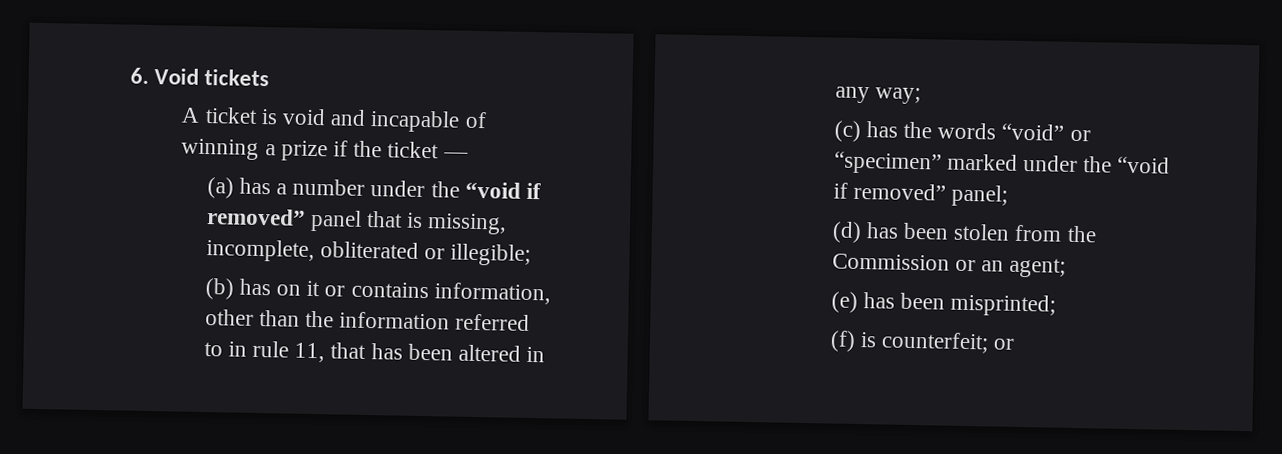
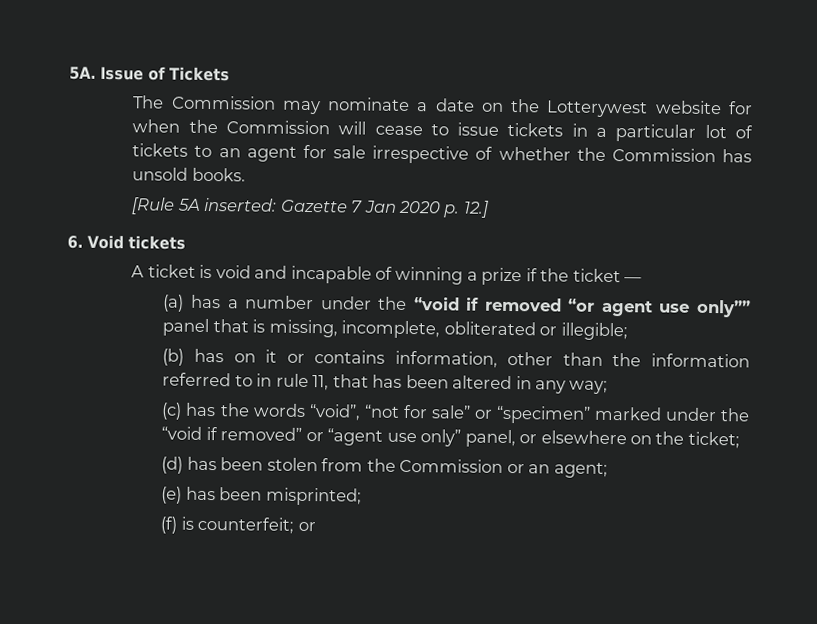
(130, 75) none -> [69,66,230,82] [133,95,754,118] [132,119,753,142] [132,143,752,164] [132,167,246,182] [131,197,489,218] 5A. Issue of Tickets // The Commission may nominate a date on the Lotterywest website for when the Commission will cease to issue tickets in a particular lot of tickets to an agent for sale irrespective of whether the Commission has unsold books. // [Rule 5A inserted: Gazette 7 Jan 2020 p. 12.] //
[205,208,306,226] removed” -> [484,297,751,318] removed “or agent use only””
[1001,123,1065,141] “void” -> [308,404,471,421] “void”, “not for sale”
[951,184,1009,207] panel; -> [305,428,740,449] or “agent use only” panel, or elsewhere on the ticket;

